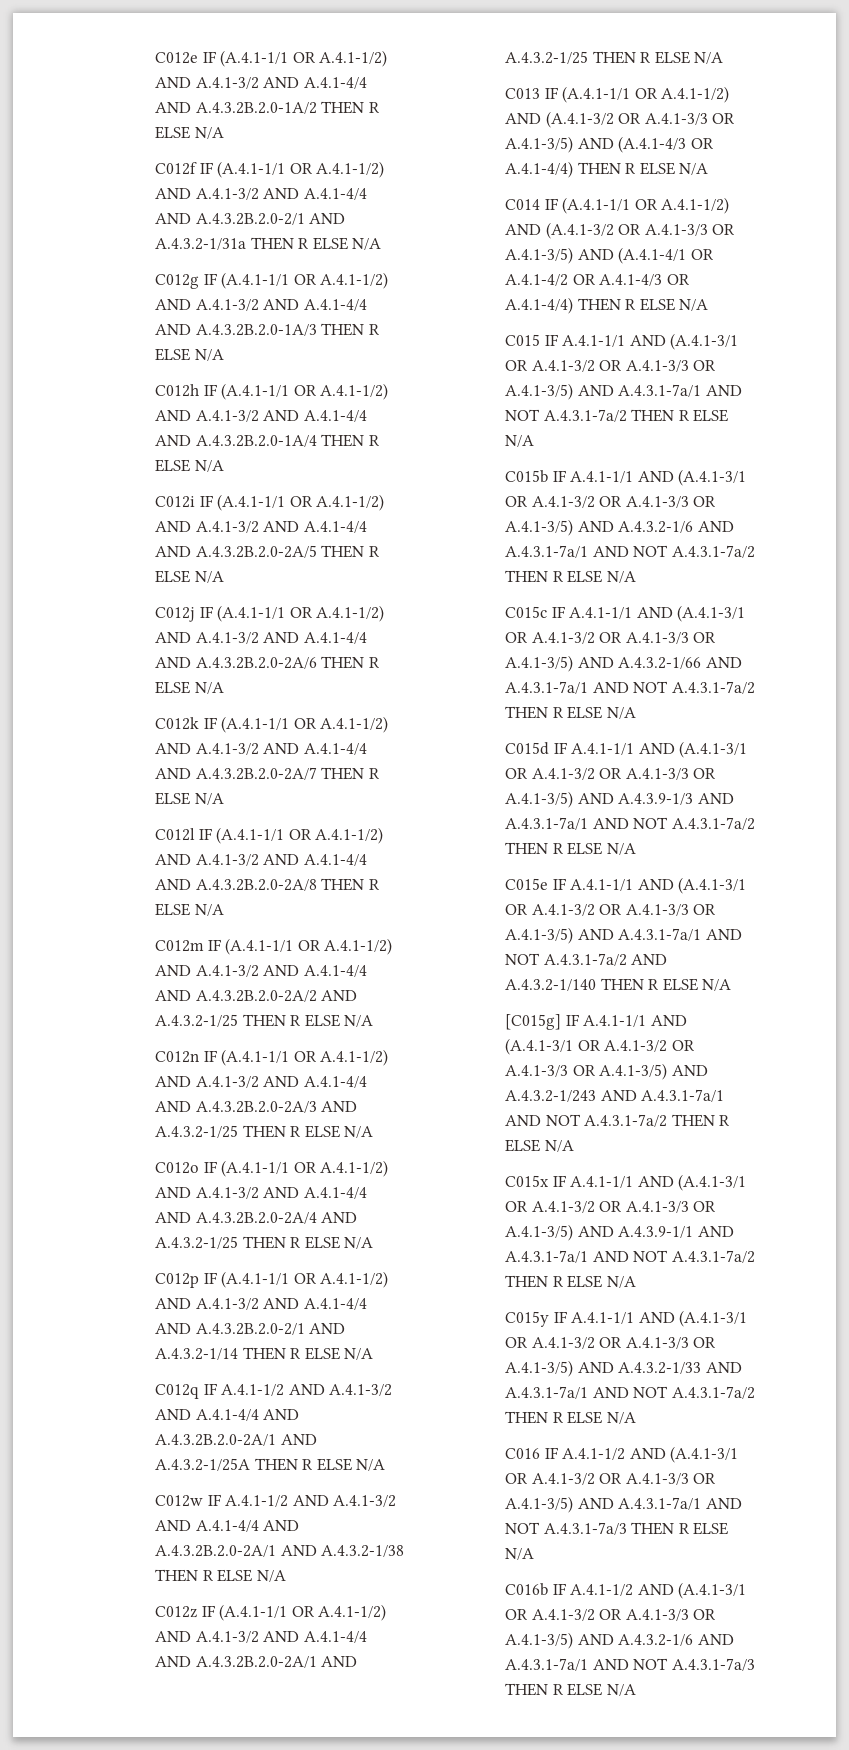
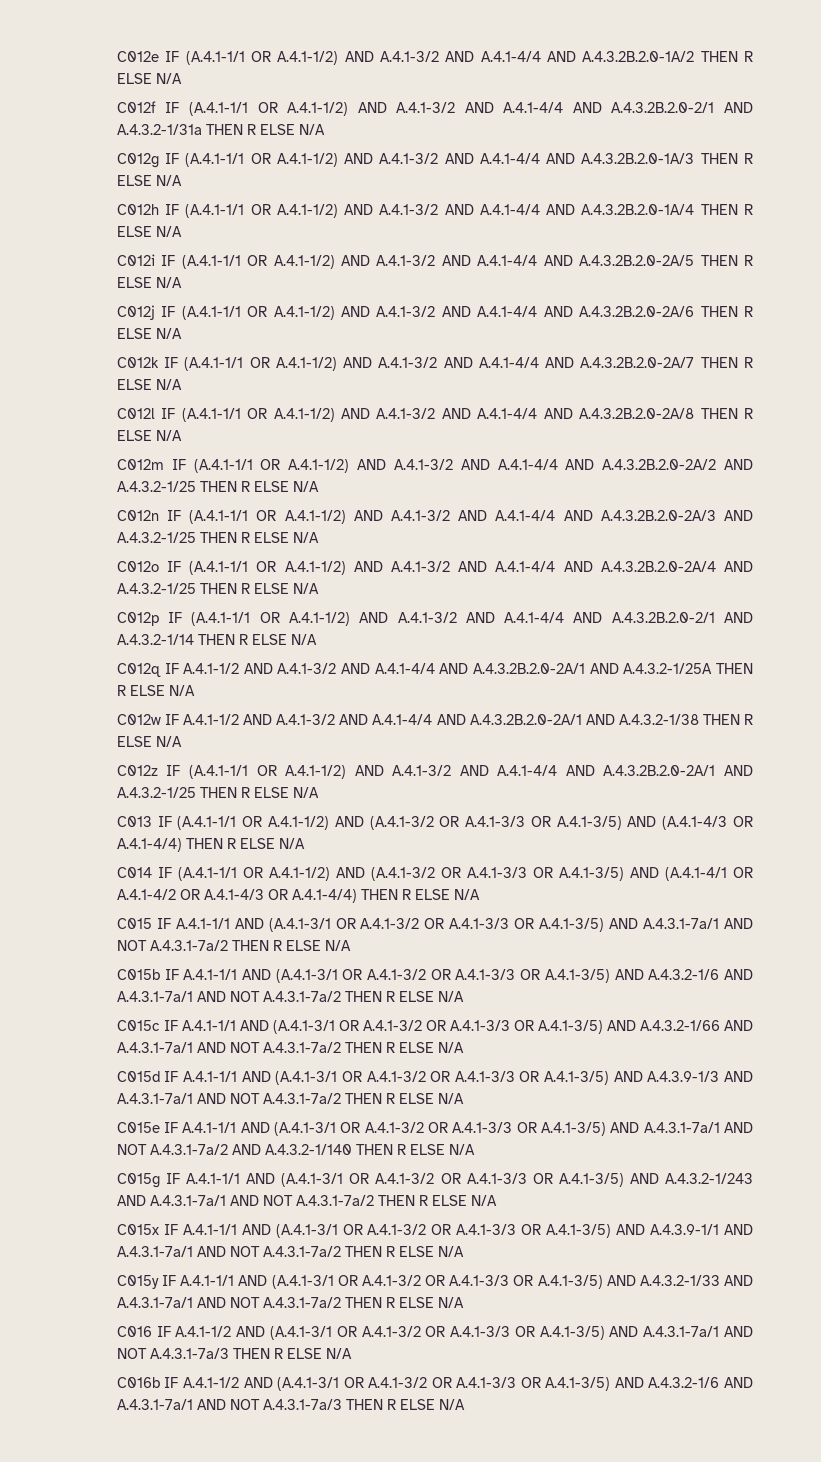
[504,1014,561,1030] [C015g] -> [116,1173,160,1188] C015g

